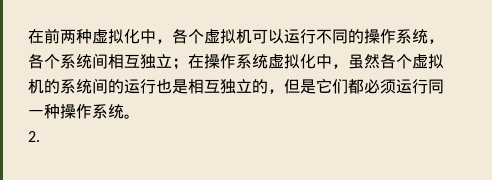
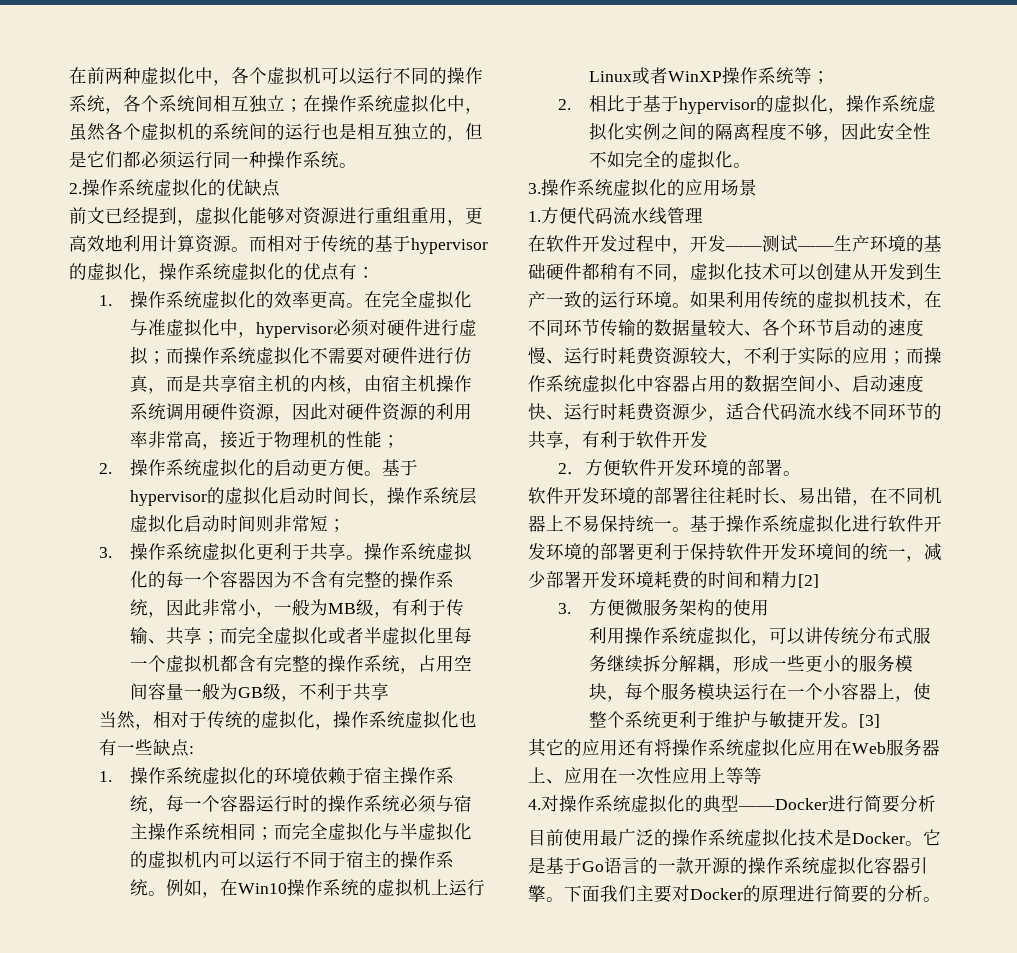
(40, 136) none -> [82,178,280,197] [69,206,483,226] [69,235,488,254] [69,262,375,282] [99,290,472,309] [129,318,477,338] [129,346,472,365] [129,374,472,394] [129,403,472,422] [129,430,400,450] [99,458,418,477] [129,486,477,506] [129,514,346,533] [99,542,472,561] [129,570,454,588] [129,599,464,618] [129,626,472,645] [129,654,472,674] [129,683,389,702] [99,710,478,730] [99,739,195,757] [99,766,454,785] [129,795,472,814] [129,822,472,841] [129,850,454,869] [129,878,485,898] [588,67,830,84] [558,94,936,114] [588,122,931,142] [588,150,751,169] [528,178,757,197] [528,207,703,225] [528,235,942,254] [528,262,942,282] [528,290,942,310] [528,318,924,337] [528,347,942,366] [528,374,924,393] [528,403,942,422] [528,431,708,450] [558,459,802,476] [528,486,942,506] [528,514,942,533] [528,543,942,562] [528,571,819,589] [558,599,769,616] [588,626,931,646] [588,654,913,674] [588,683,931,702] [588,711,880,728] [528,738,940,757] [528,767,762,784] [528,794,936,813] [528,828,941,847] [528,856,928,875] [528,885,941,903] 操作系统虚拟化的优缺点 // 前文已经提到，虚拟化能够对资源进行重组重用，更高效地利用计算资源。而相对于传统的基于hypervisor的虚拟化，操作系统虚拟化的优点有： // 1.操作系统虚拟化的效率更高。在完全虚拟化与准虚拟化中，hypervisor必须对硬件进行虚拟；而操作系统虚拟化不需要对硬件进行仿真，而是共享宿主机的内核，由宿主机操作系统调用硬件资源，因此对硬件资源的利用率非常高，接近于物理机的性能； // 2.操作系统虚拟化的启动更方便。基于hypervisor的虚拟化启动时间长，操作系统层虚拟化启动时间则非常短； // 3.操作系统虚拟化更利于共享。操作系统虚拟化的每一个容器因为不含有完整的操作系统，因此非常小，一般为MB级，有利于传输、共享；而完全虚拟化或者半虚拟化里每一个虚拟机都含有完整的操作系统，占用空间容量一般为GB级，不利于共享 // 当然，相对于传统的虚拟化，操作系统虚拟化也有一些缺点: // 1.操作系统虚拟化的环境依赖于宿主操作系统，每一个容器运行时的操作系统必须与宿主操作系统相同；而完全虚拟化与半虚拟化的虚拟机内可以运行不同于宿主的操作系统。例如，在Win10操作系统的虚拟机上运行Linux或者WinXP操作系统等； // 2.相比于基于hypervisor的虚拟化，操作系统虚拟化实例之间的隔离程度不够，因此安全性不如完全的虚拟化。 // 3.操作系统虚拟化的应用场景 // 1.方便代码流水线管理 // 在软件开发过程中，开发——测试——生产环境的基础硬件都稍有不同，虚拟化技术可以创建从开发到生产一致的运行环境。如果利用传统的虚拟机技术，在不同环节传输的数据量较大、各个环节启动的速度慢、运行时耗费资源较大，不利于实际的应用；而操作系统虚拟化中容器占用的数据空间小、启动速度快、运行时耗费资源少，适合代码流水线不同环节的共享，有利于软件开发 // 2．方便软件开发环境的部署。 // 软件开发环境的部署往往耗时长、易出错，在不同机器上不易保持统一。基于操作系统虚拟化进行软件开发环境的部署更利于保持软件开发环境间的统一，减少部署开发环境耗费的时间和精力[2] // 3.方便微服务架构的使用 // 利用操作系统虚拟化，可以讲传统分布式服务继续拆分解耦，形成一些更小的服务模块，每个服务模块运行在一个小容器上，使整个系统更利于维护与敏捷开发。[3] // 其它的应用还有将操作系统虚拟化应用在Web服务器上、应用在一次性应用上等等 // 4.对操作系统虚拟化的典型——Docker进行简要分析 // 目前使用最广泛的操作系统虚拟化技术是Docker。它是基于Go语言的一款开源的操作系统虚拟化容器引擎。下面我们主要对Docker的原理进行简要的分析。

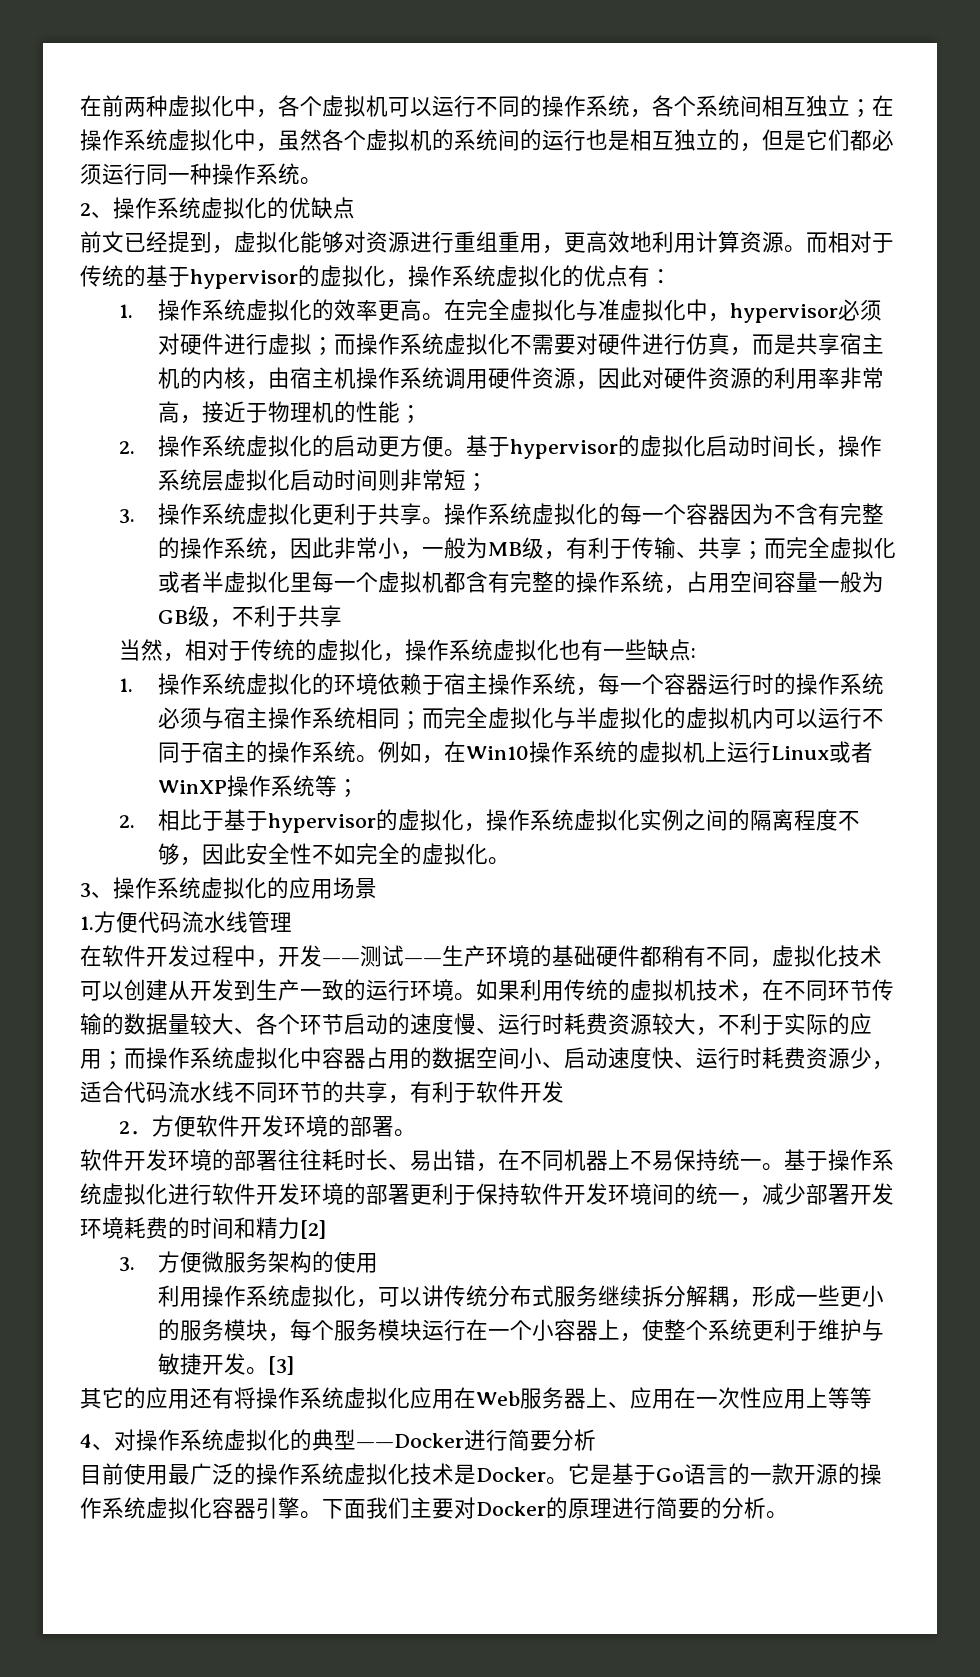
[69,183,82,194] 2. -> [80,203,113,218] 2、
[528,183,541,194] 3. -> [80,883,113,898] 3、
[528,799,541,810] 4. -> [80,1434,114,1450] 4、

